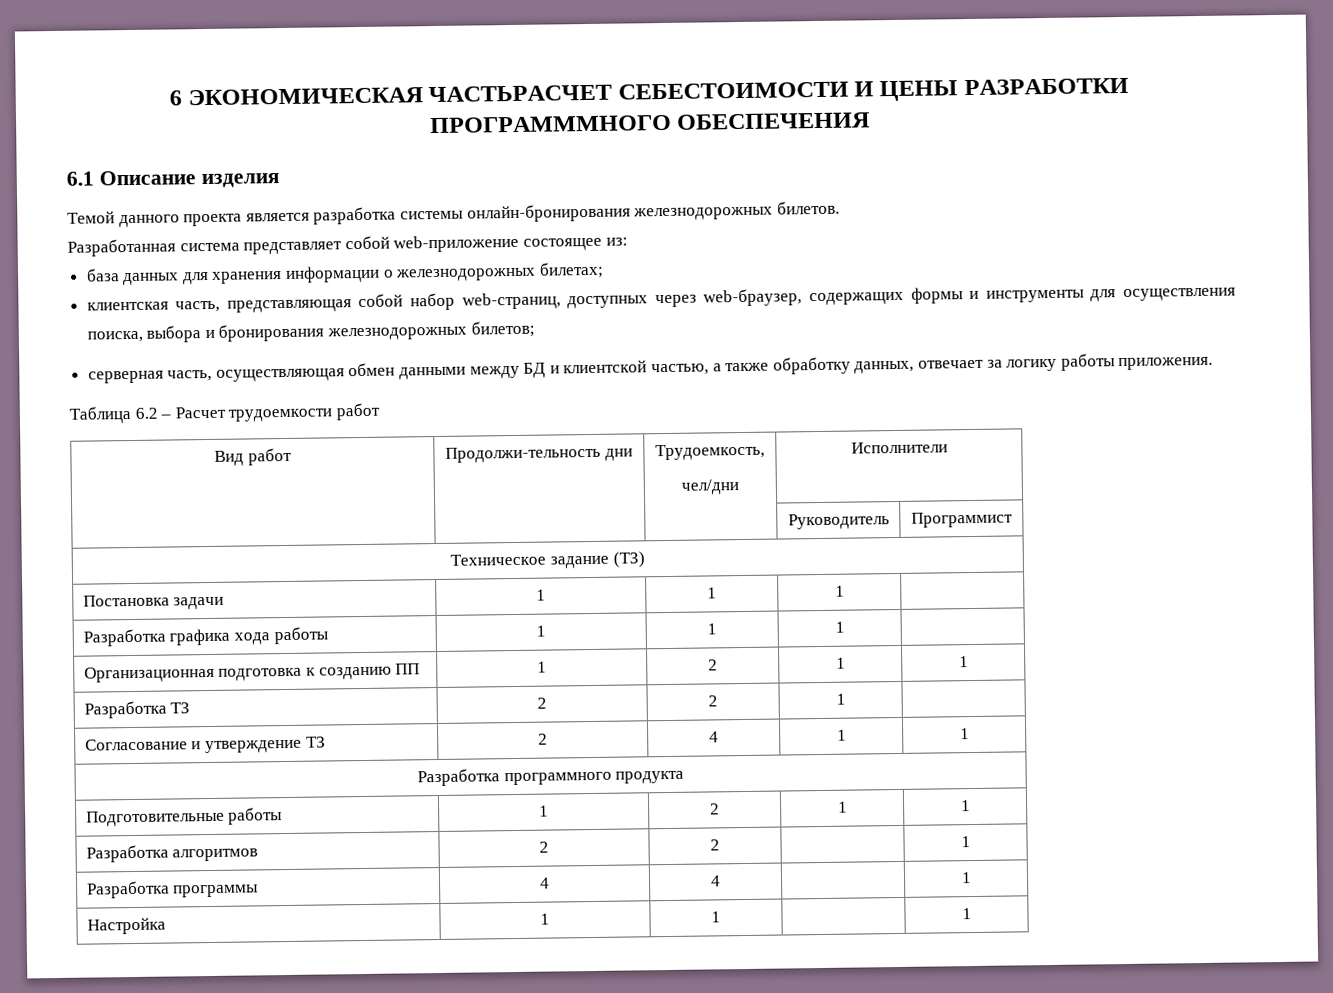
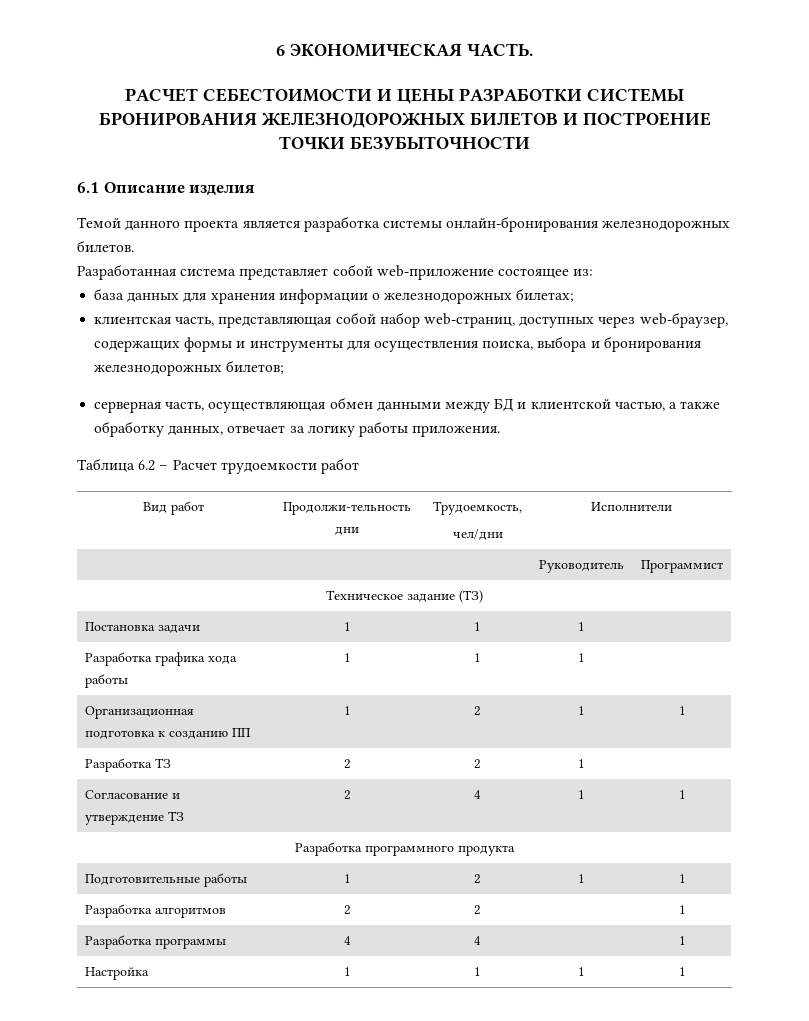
[428,84,613,103] ЧАСТЬРАСЧЕТ -> [467,43,533,56] [125,88,198,102] ЧАСТЬ. // РАСЧЕТ
[429,112,871,134] ПРОГРАМММНОГО ОБЕСПЕЧЕНИЯ -> [587,88,684,102] [98,112,711,128] [279,136,530,150] СИСТЕМЫ БРОНИРОВАНИЯ ЖЕЛЕЗНОДОРОЖНЫХ БИЛЕТОВ И ПОСТРОЕНИЕ ТОЧКИ БЕЗУБЫТОЧНОСТИ
(721, 917) none -> [578,967,585,976] 1

